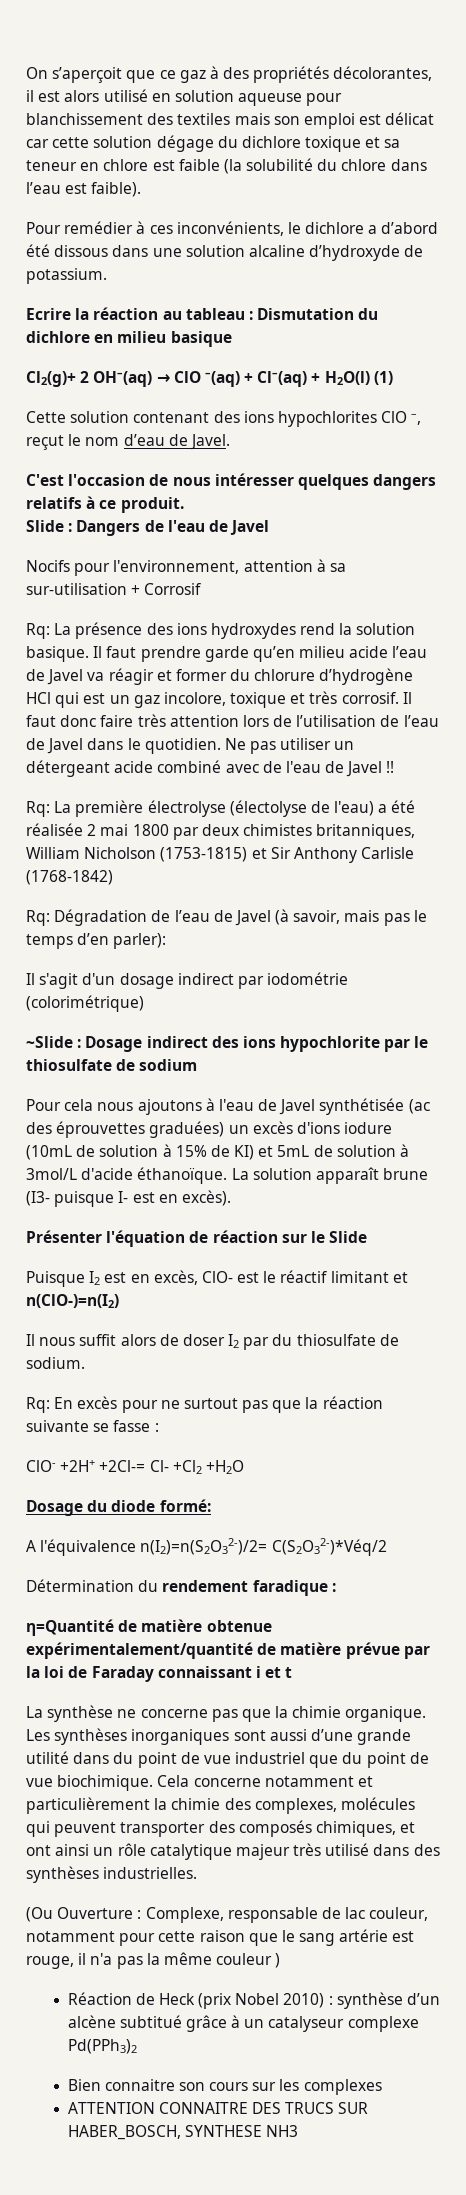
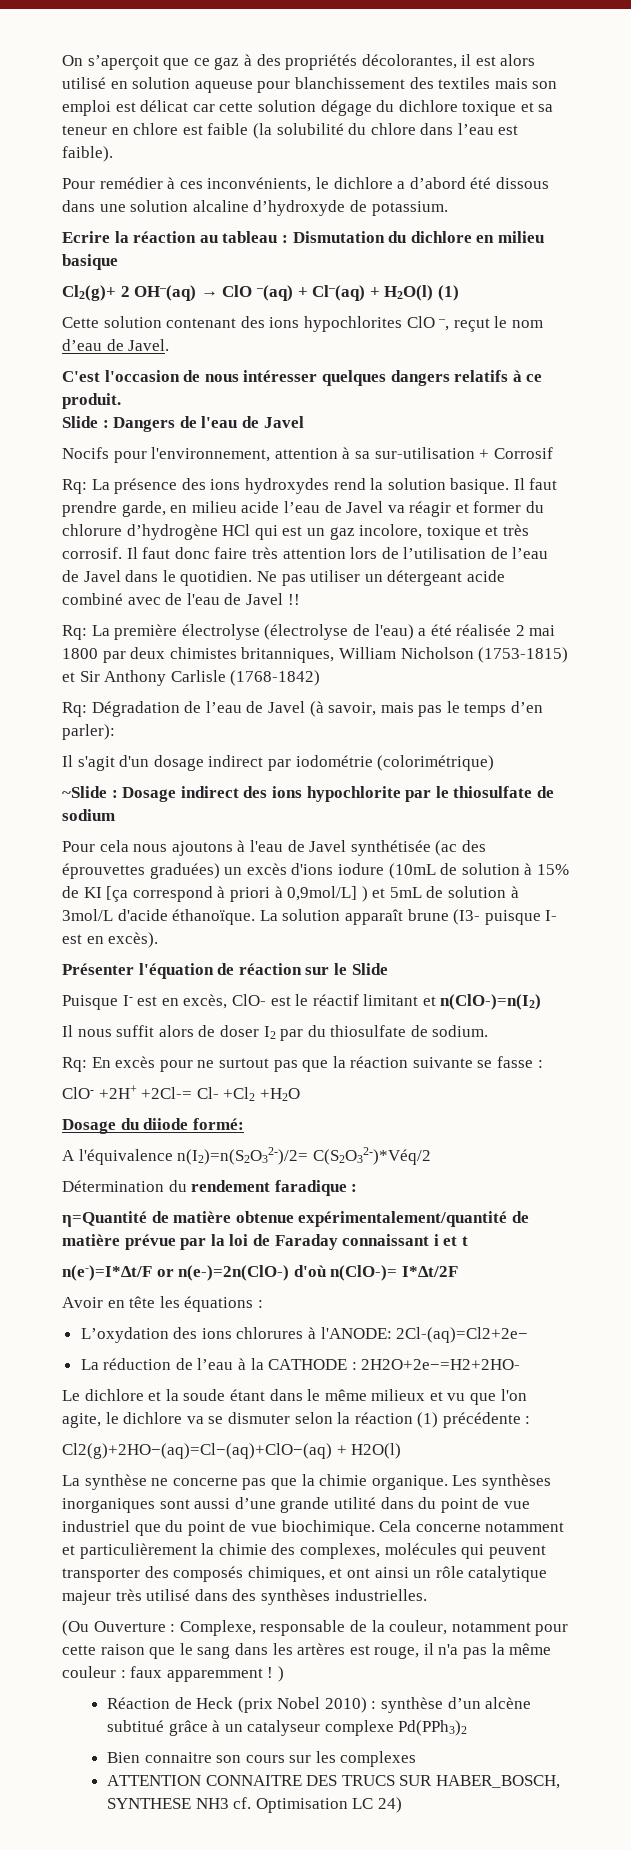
[204,646,295,662] garde qu’en -> [121,501,188,517] garde, en
[229,800,307,817] (électolyse -> [264,624,349,640] (électrolyse
[234,1145,255,1160] KI) -> [83,886,368,902] KI [ça correspond à priori à 0,9mol/L] )
[89,1271,101,1285] I2 -> [122,995,133,1006] I-
[111,1500,156,1512] diode -> [143,1118,189,1130] diiode
(293, 1672) none -> [62,1265,458,1281] [62,1296,263,1312] [80,1327,529,1343] [80,1358,521,1370] [62,1389,527,1405] [62,1412,531,1428] [62,1443,402,1459] // n(e-)=I*∆t/F or n(e-)=2n(ClO-) d'où n(ClO-)= I*∆t/2F // Avoir en tête les équations : // L’oxydation des ions chlorures à l'ANODE: 2Cl-(aq)=Cl2+2e− // La réduction de l’eau à la CATHODE : 2H2O+2e−=H2+2HO- // Le dichlore et la soude étant dans le même milieux et vu que l'on agite, le dichlore va se dismuter selon la réaction (1) précédente : // Cl2(g)+2HO−(aq)=Cl−(aq)+ClO−(aq) + H2O(l)
[345,1907,366,1919] lac -> [371,1620,385,1632] la
[339,1929,389,1942] artérie -> [234,1643,346,1655] dans les artères
(273, 1959) none -> [120,1666,274,1682] : faux apparemment !
(298, 2131) none -> [233,1797,402,1813] cf. Optimisation LC 24)

